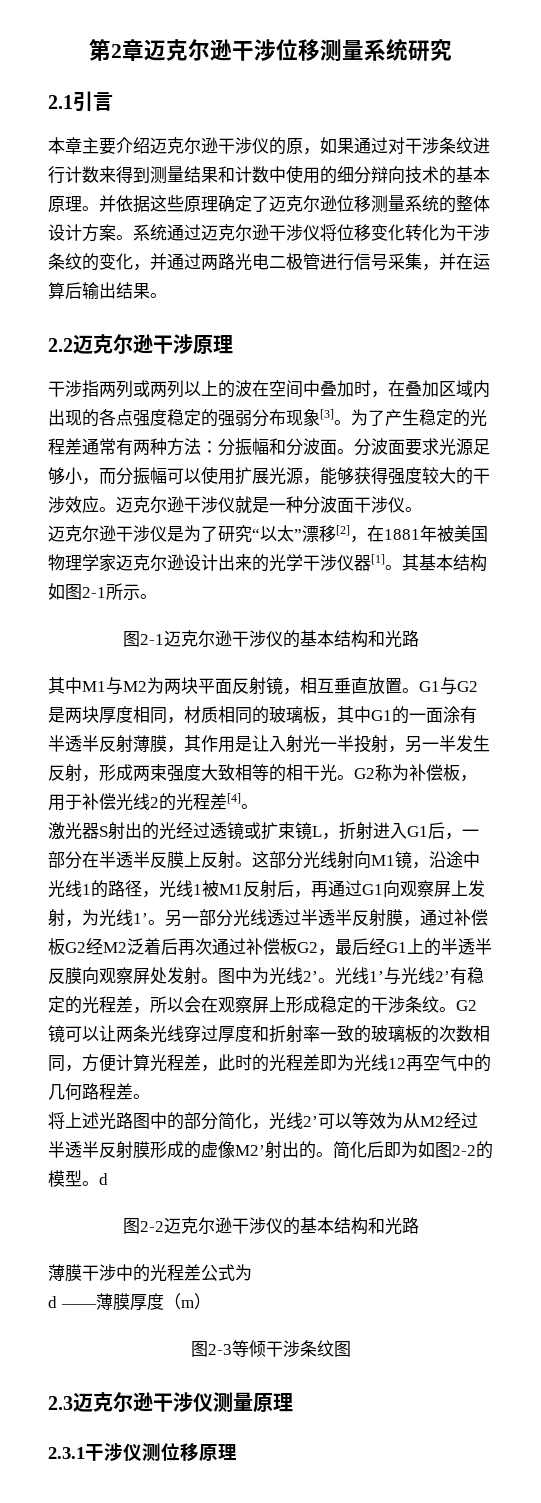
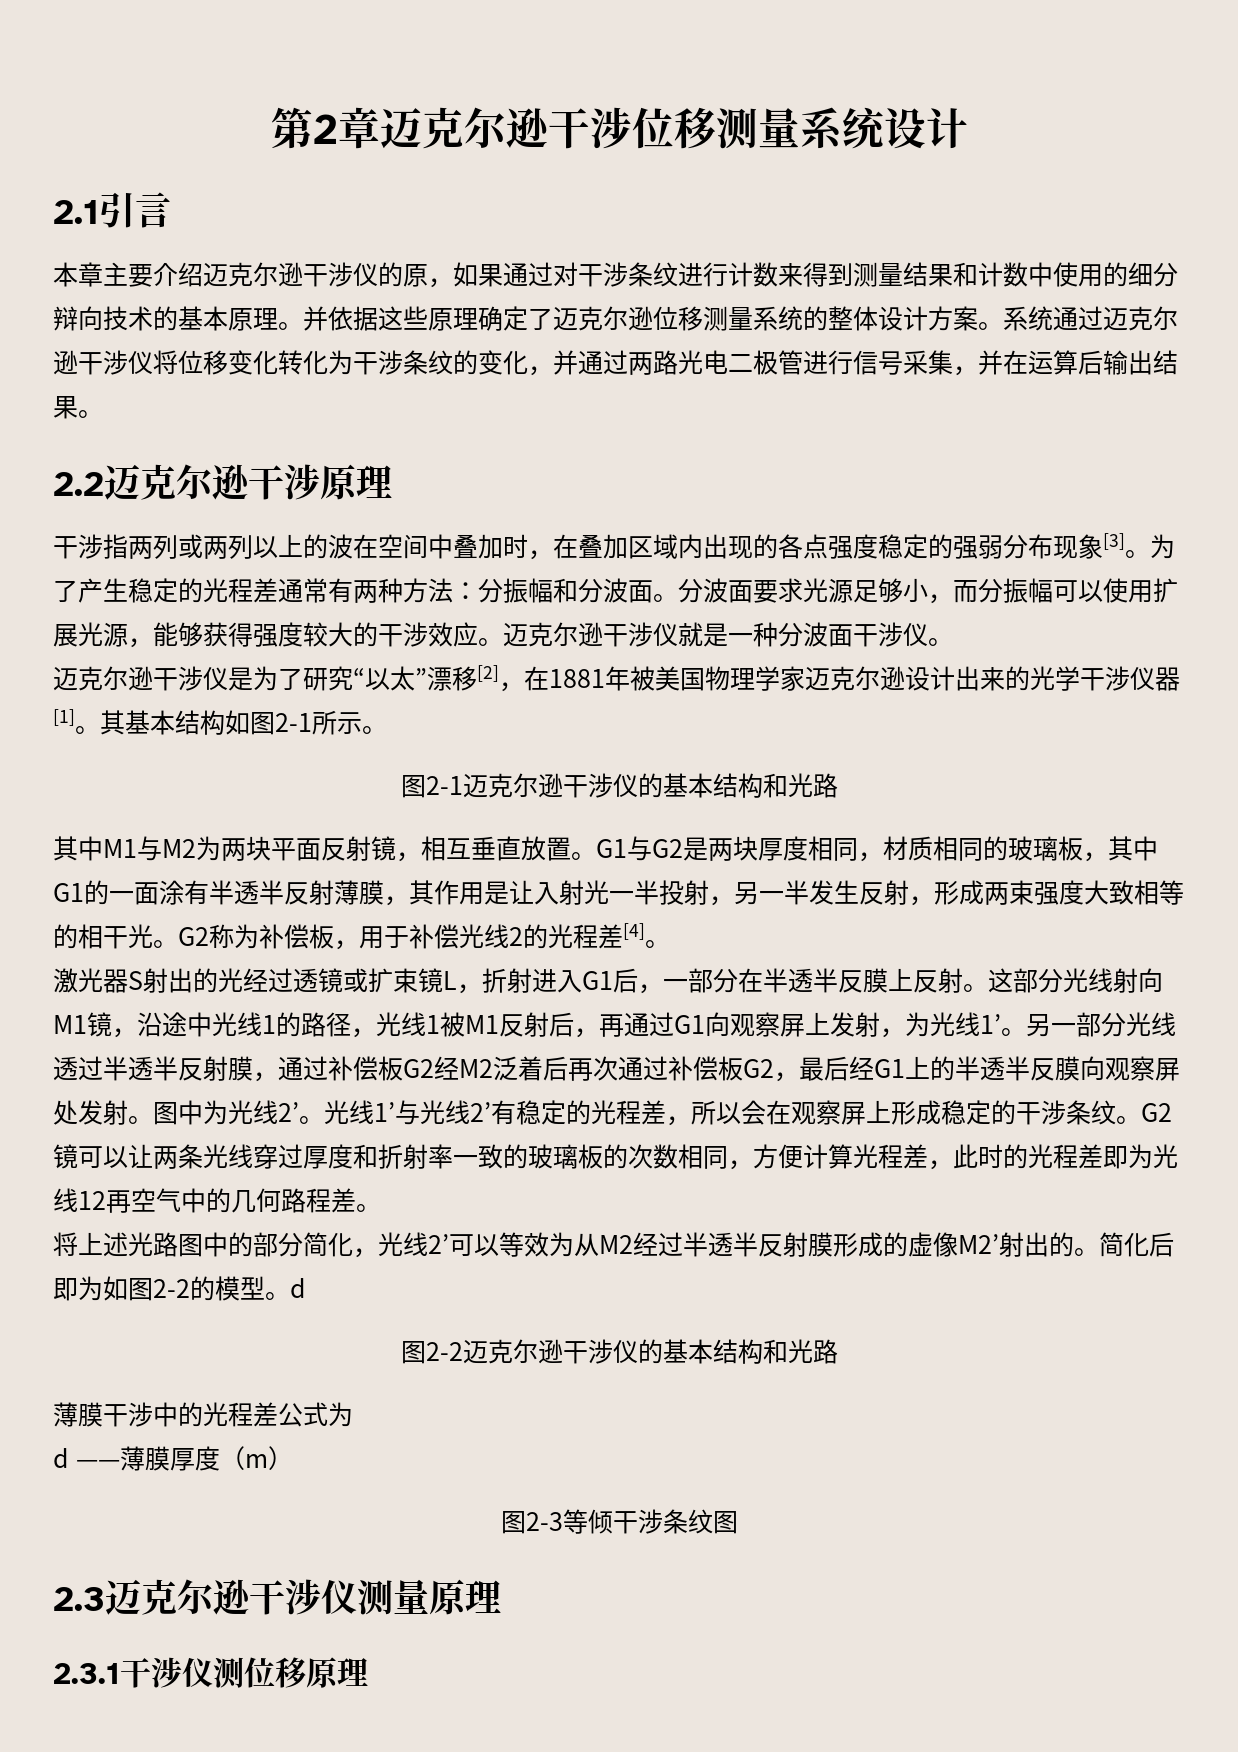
[408,39,452,61] 研究 -> [883,108,968,149] 设计

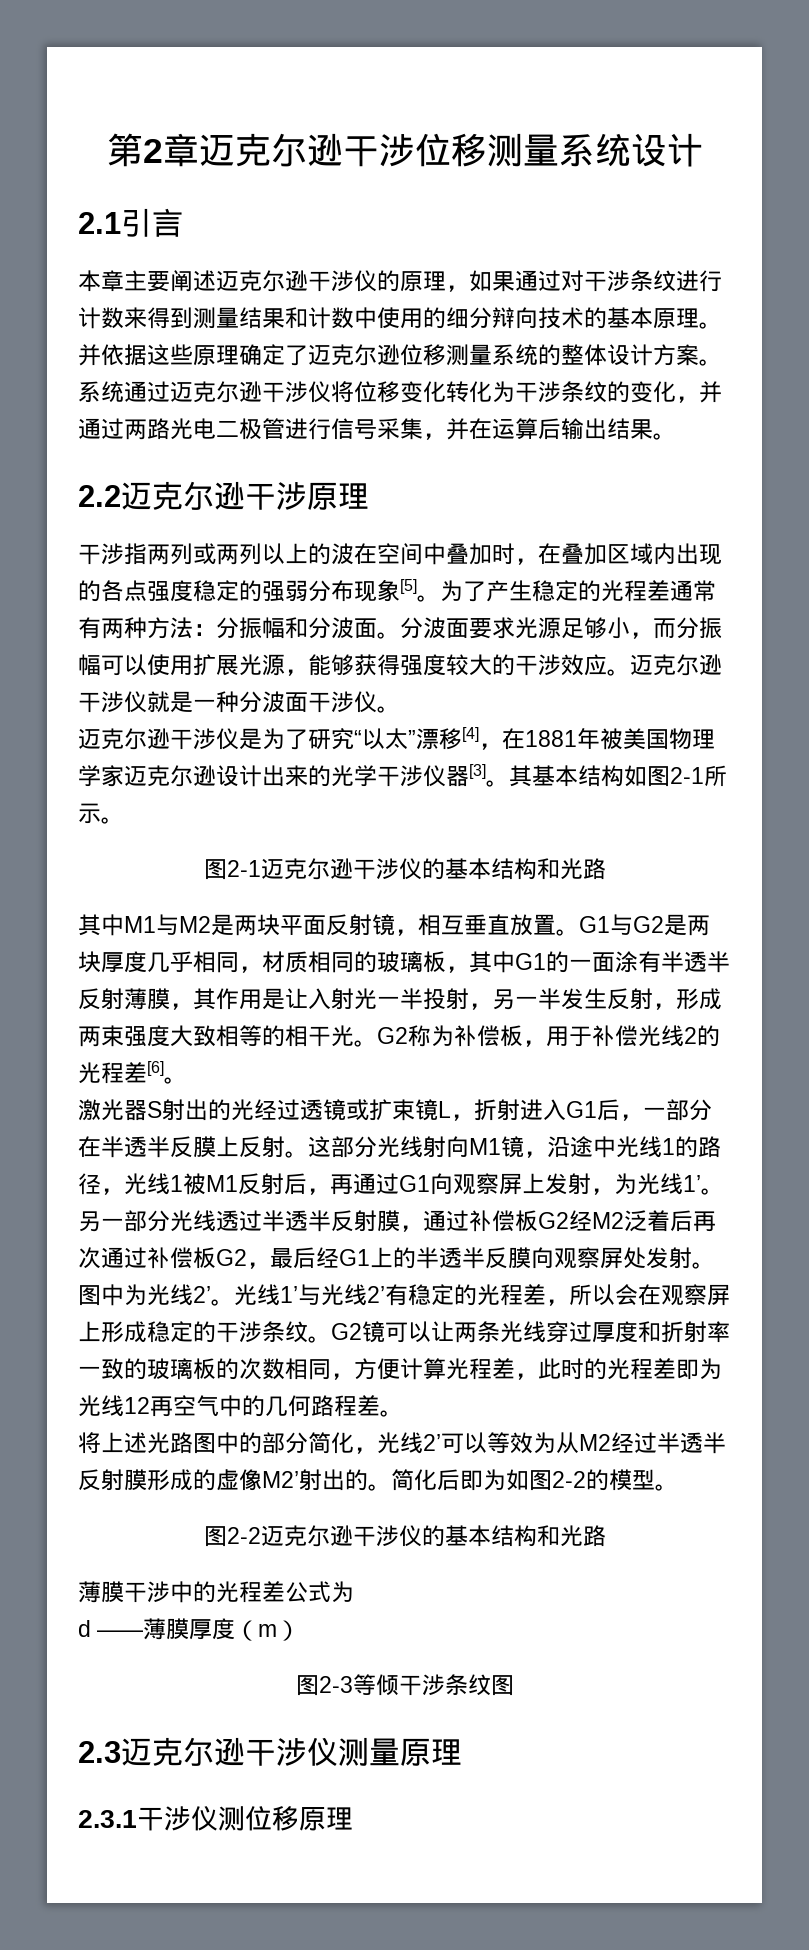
[153,262,203,287] 介绍 -> [170,270,216,292] 阐述
(428, 275) none -> [423,271,446,291] 理
[1103,533,1125,550] [3] -> [400,579,417,594] [5]
[477,665,499,682] [2] -> [462,727,479,742] [4]
[53,709,75,726] [1] -> [469,764,486,779] [3]
[196,836,221,861] 为 -> [211,914,234,936] 是
(808, 848) none -> [147,951,193,972] 几乎
[623,923,645,940] [4] -> [147,1061,164,1076] [6]
[290,1278,306,1298] d -> (678, 1487) none

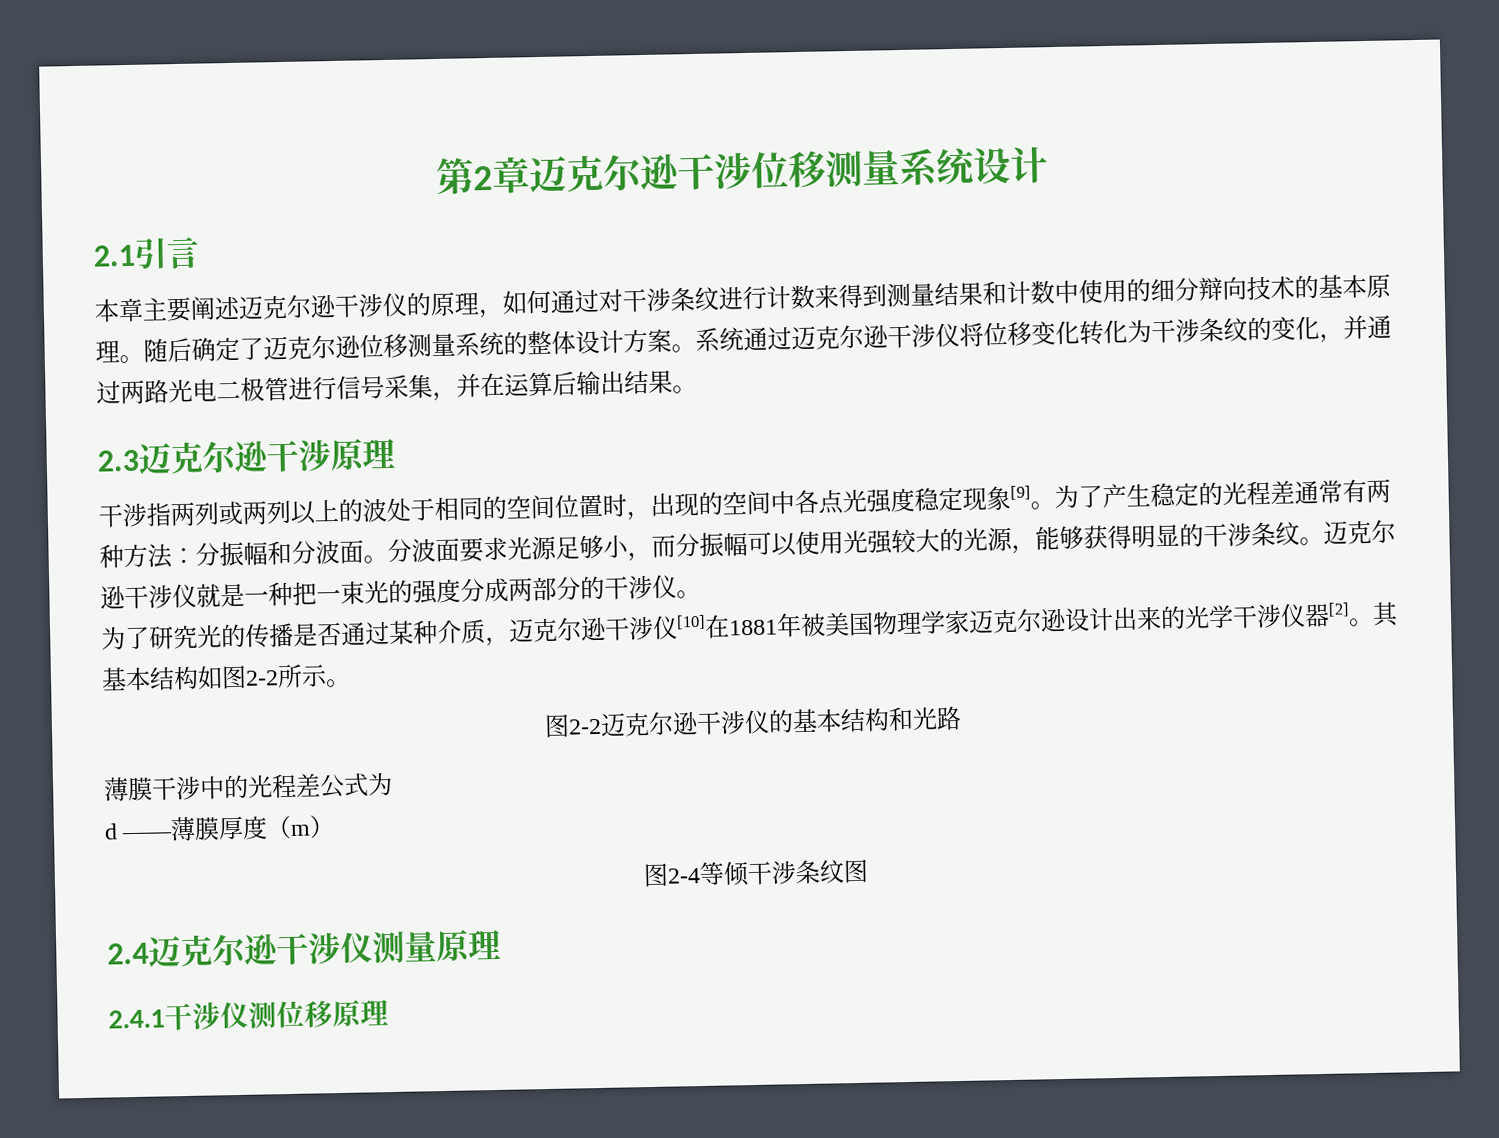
[492,271,515,292] 果 -> [526,289,551,314] 何
[78,344,239,366] 并依据这些原理 -> [143,337,192,363] 随后
[78,485,121,507] 2.2 -> [97,449,139,472] 2.3
[354,543,722,565] [78,579,417,602] 在空间中叠加时，在叠加区域内出现的各点强度稳定的强弱分布现象[5] -> [386,485,1031,523] 处于相同的空间位置时，出现的空间中各点光强度稳定现象[9]
[193,654,239,676] 扩展 -> [843,527,964,555] 光强较大的
[400,654,607,676] 强度较大的干涉效应 -> [1131,521,1300,549] 明显的干涉条纹
[239,691,400,713] [78,727,479,750] [479,743,502,750] 分波面干涉仪。 // 迈克尔逊干涉仪是为了研究“以太”漂移[4]， -> [292,574,701,606] [100,614,706,650] 把一束光的强度分成两部分的干涉仪。 // 为了研究光的传播是否通过某种介质，迈克尔逊干涉仪[10]
[469,764,486,779] [3] -> [1328,602,1350,617] [2]
[670,767,704,784] 2-1 -> [245,670,279,686] 2-2
[203,858,606,880] [78,914,710,936] [78,951,730,973] [78,988,722,1010] [78,1025,720,1047] [78,1061,164,1084] [164,1077,187,1084] [78,1099,712,1121] [78,1136,721,1158] [78,1173,724,1195] [78,1210,716,1232] [78,1247,715,1269] [78,1284,730,1306] [78,1321,730,1343] [78,1358,722,1380] [78,1395,403,1417] [78,1432,726,1454] [78,1469,678,1491] // 图2-1迈克尔逊干涉仪的基本结构和光路 // 其中M1与M2是两块平面反射镜，相互垂直放置。G1与G2是两块厚度几乎相同，材质相同的玻璃板，其中G1的一面涂有半透半反射薄膜，其作用是让入射光一半投射，另一半发生反射，形成两束强度大致相等的相干光。G2称为补偿板，用于补偿光线2的光程差[6]。 // 激光器S射出的光经过透镜或扩束镜L，折射进入G1后，一部分在半透半反膜上反射。这部分光线射向M1镜，沿途中光线1的路径，光线1被M1反射后，再通过G1向观察屏上发射，为光线1’。另一部分光线透过半透半反射膜，通过补偿板G2经M2泛着后再次通过补偿板G2，最后经G1上的半透半反膜向观察屏处发射。图中为光线2’。光线1’与光线2’有稳定的光程差，所以会在观察屏上形成稳定的干涉条纹。G2镜可以让两条光线穿过厚度和折射率一致的玻璃板的次数相同，方便计算光程差，此时的光程差即为光线12再空气中的几何路程差。 // 将上述光路图中的部分简化，光线2’可以等效为从M2经过半透半反射膜形成的虚像M2’射出的。简化后即为如图2-2的模型。 -> (351, 683) none
[318,1676,353,1693] 2-3 -> [666,868,701,884] 2-4
[78,1741,121,1763] 2.3 -> [107,942,149,965] 2.4
[78,1810,137,1828] 2.3.1 -> [108,1009,165,1029] 2.4.1

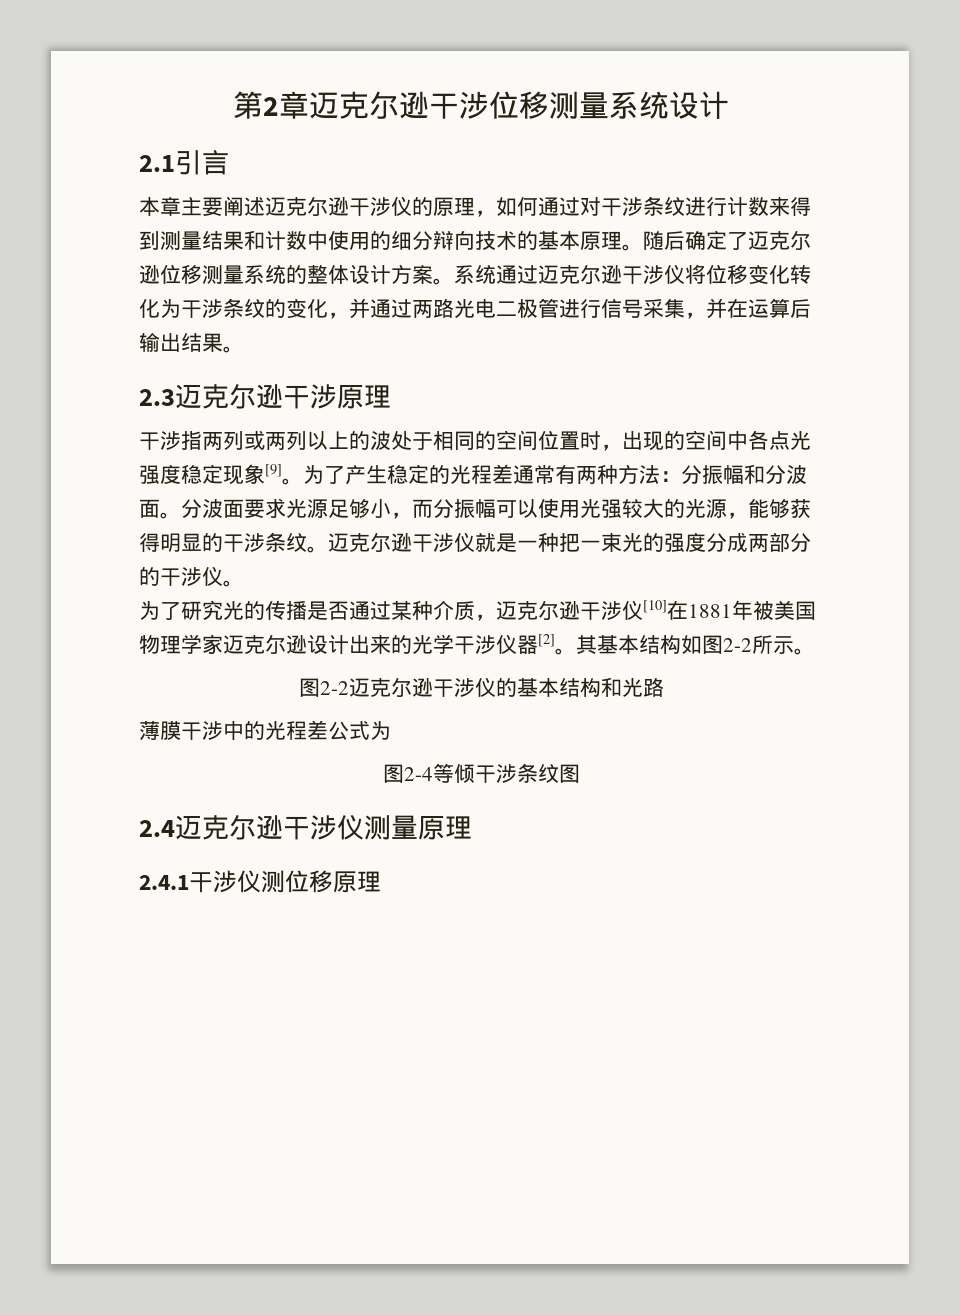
[104,815,336,842] // d ——薄膜厚度（m） -> (391, 730) none

